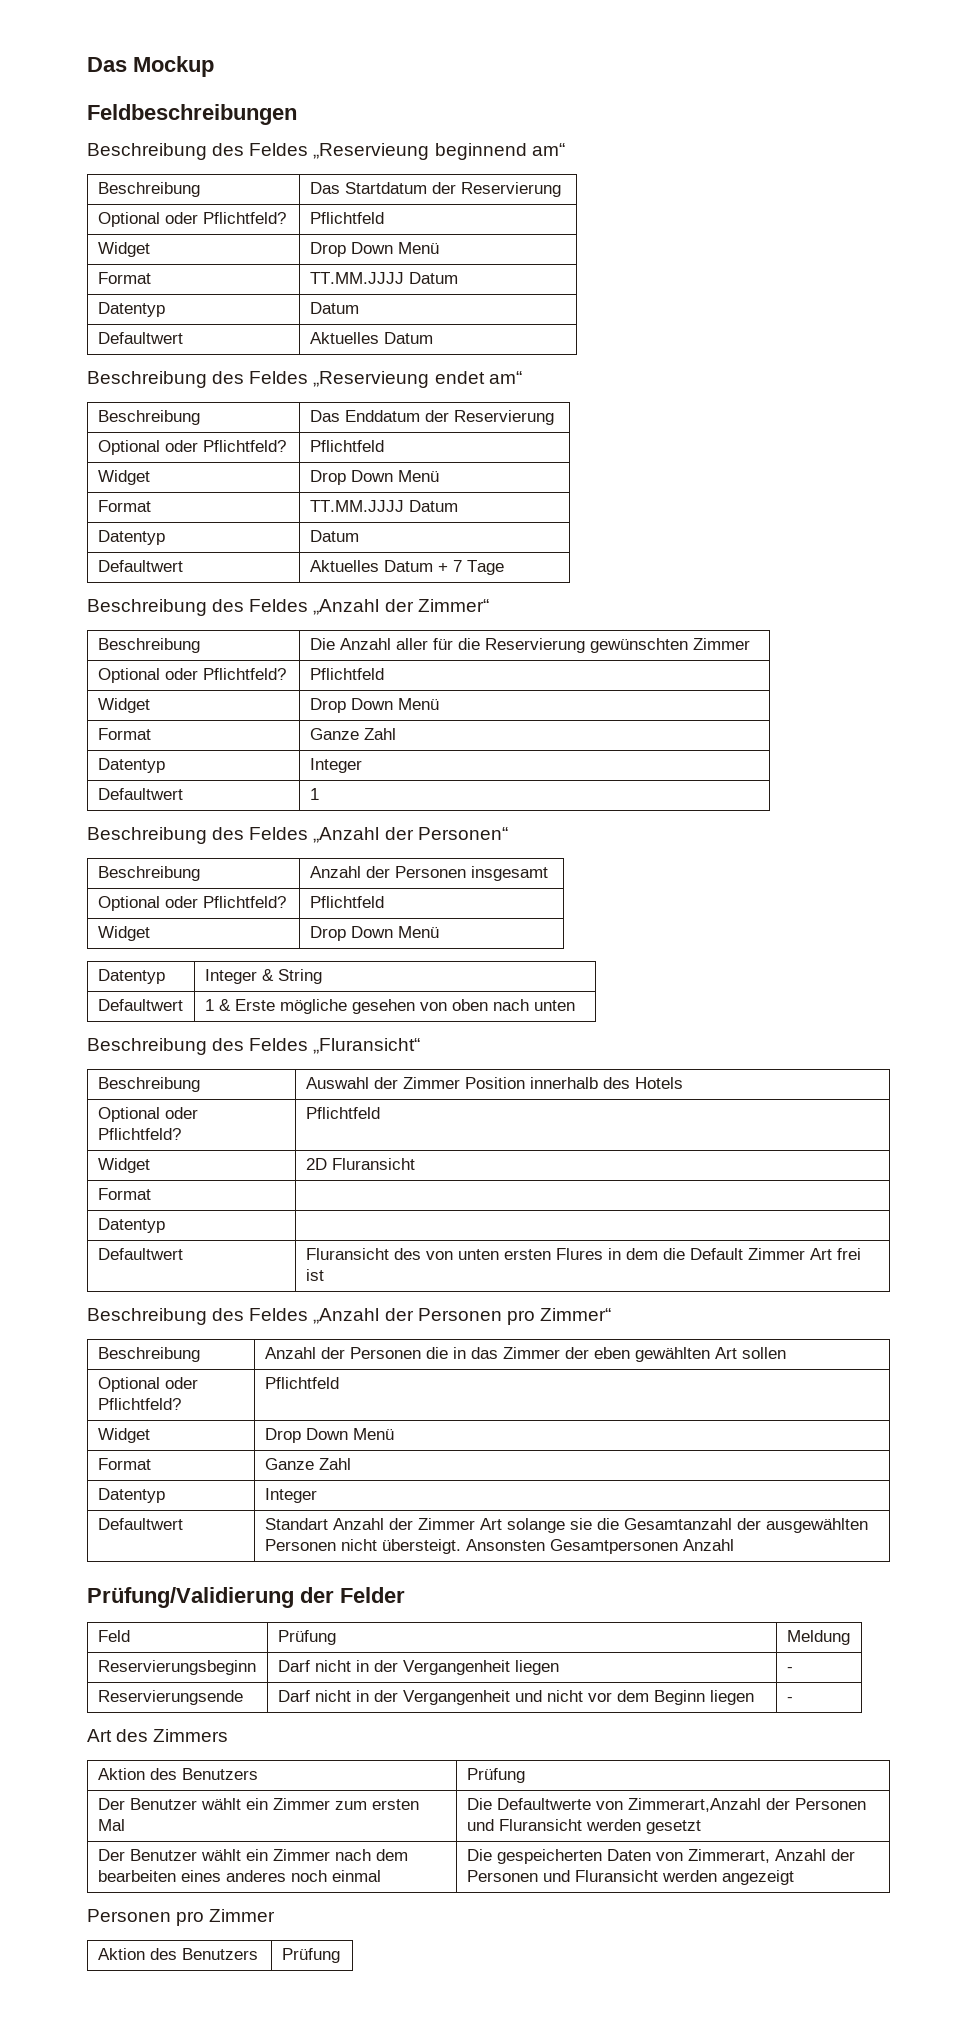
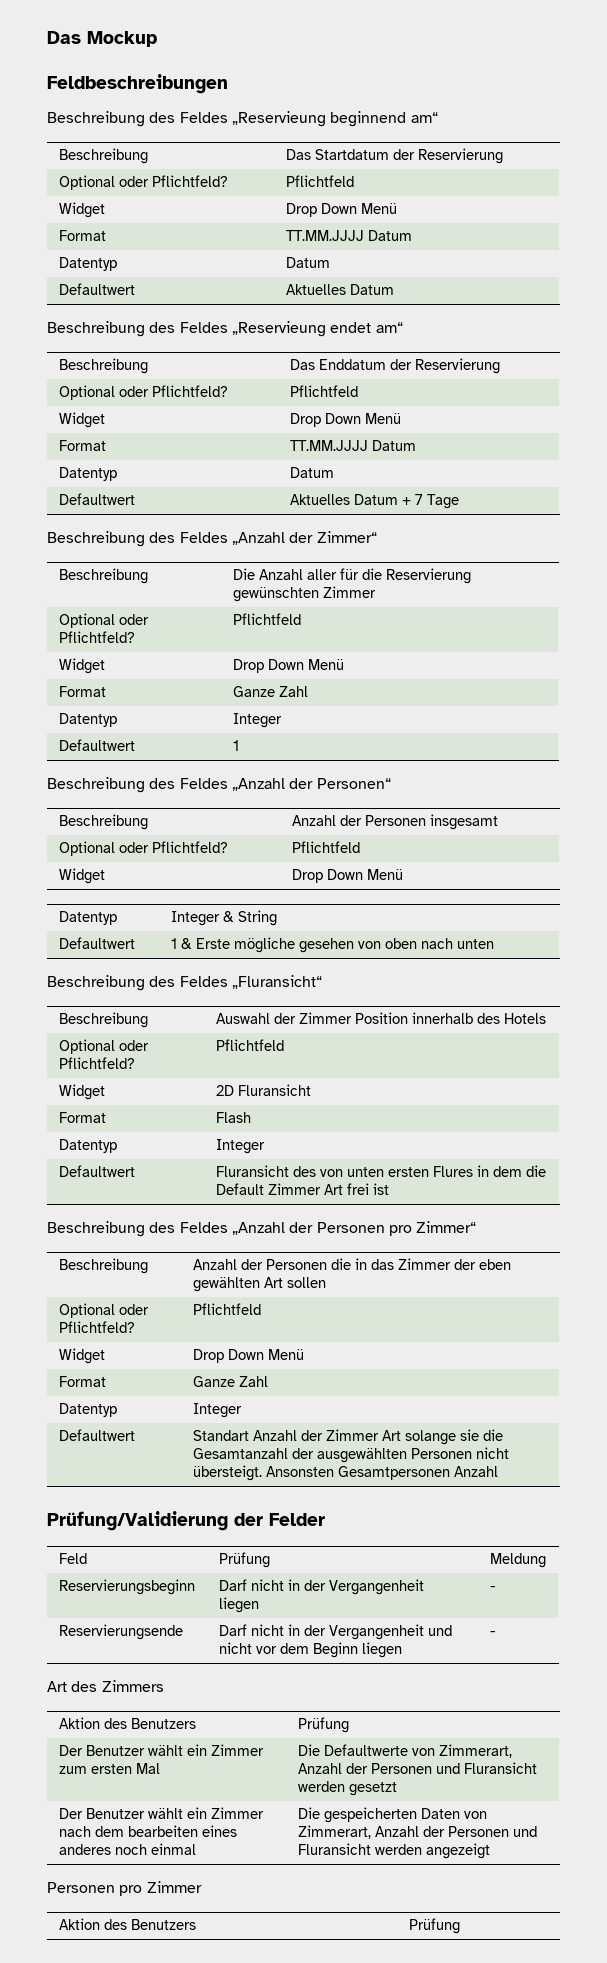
[97,1218,165,1233] // Datentyp | -> [215,1112,251,1123] [58,1139,117,1153] [215,1139,265,1154] Flash // Datentyp | Integer
[627,1798,761,1812] Zimmerart,Anzahl -> [438,1744,512,1758] [297,1763,342,1774] Zimmerart, Anzahl

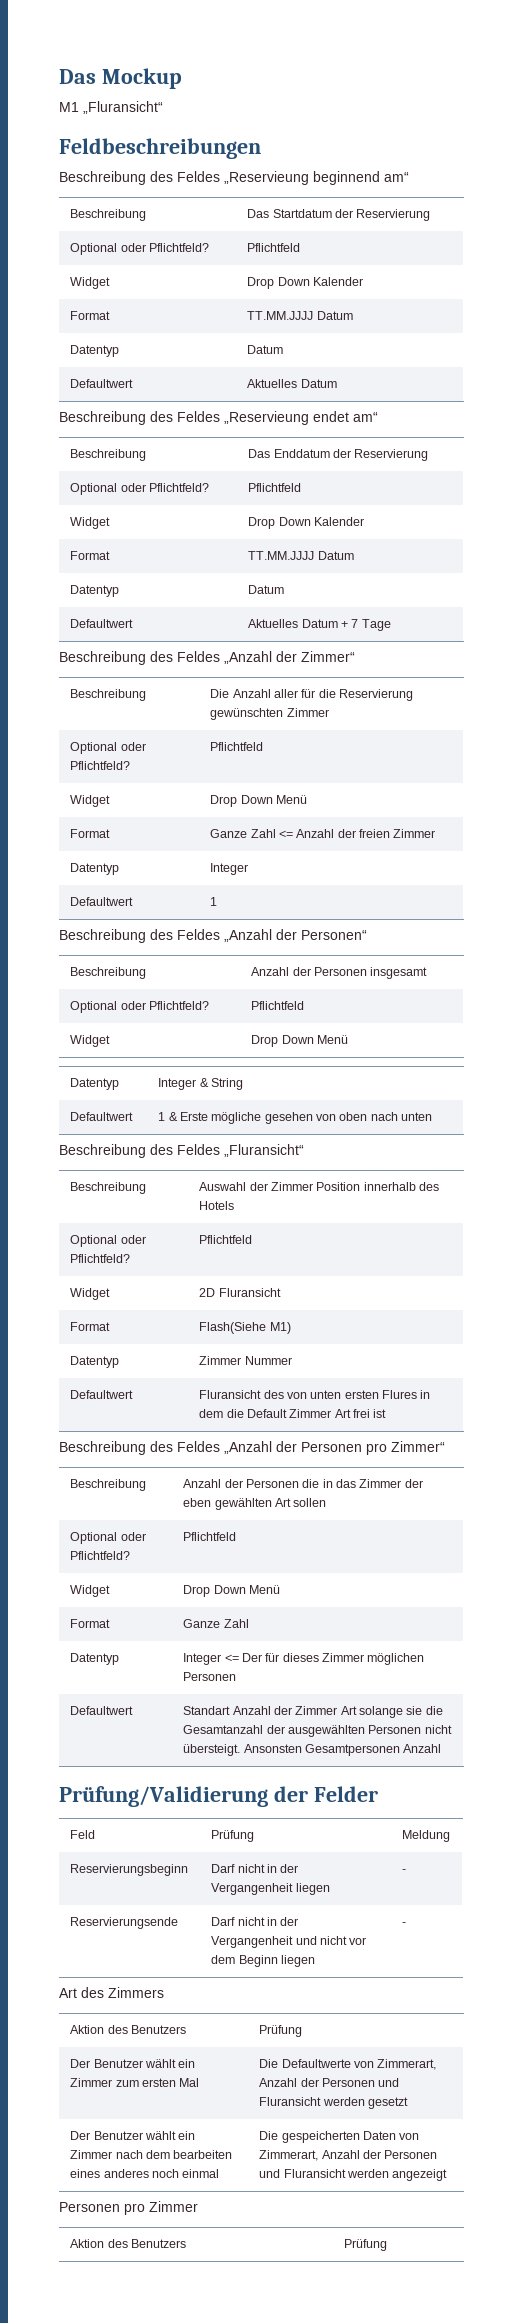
(157, 39) none -> [59,101,163,114] // M1 „Fluransicht“
[360,203,397,214] Menü -> [312,277,363,286] Kalender
[364,413,401,424] Menü -> [313,517,364,526] Kalender
(308, 691) none -> [278,829,436,838] <= Anzahl der freien Zimmer
[215,1112,251,1123] [58,1139,117,1153] [215,1139,265,1154] Flash // Datentyp | Integer -> [199,1322,291,1334] [70,1356,120,1368] [199,1356,292,1365] Flash(Siehe M1) // Datentyp | Zimmer Nummer
(242, 1410) none -> [224,1653,425,1665] [183,1672,237,1681] <= Der für dieses Zimmer möglichen Personen

